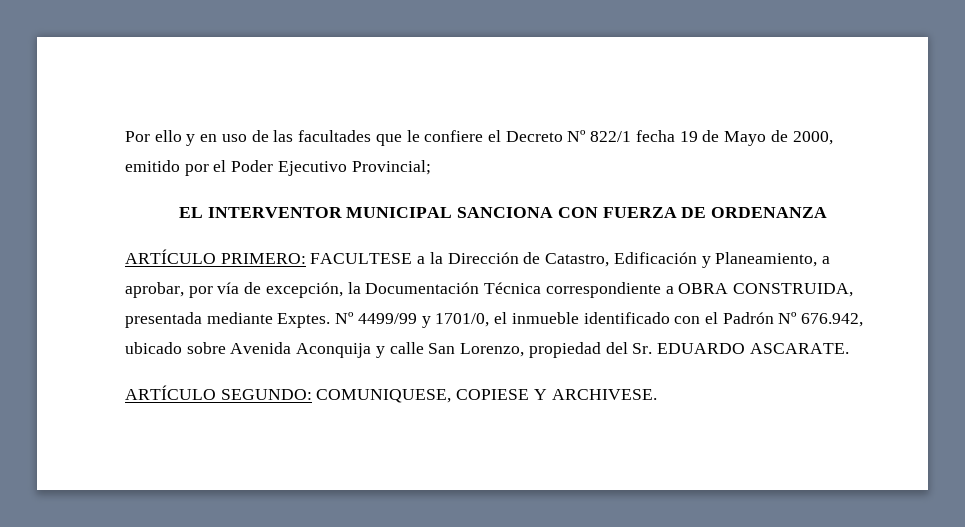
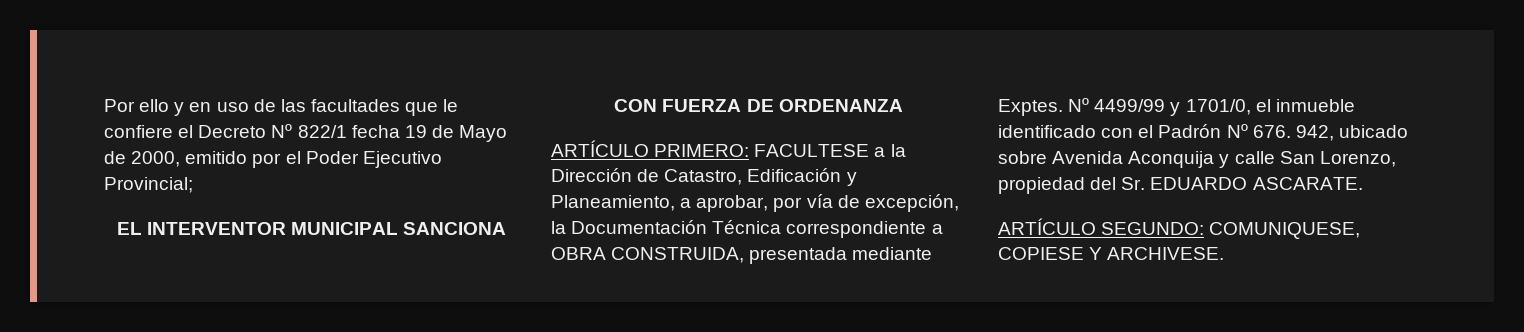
[801,313,864,327] 676.942, -> [1252,125,1334,141] 676. 942,

